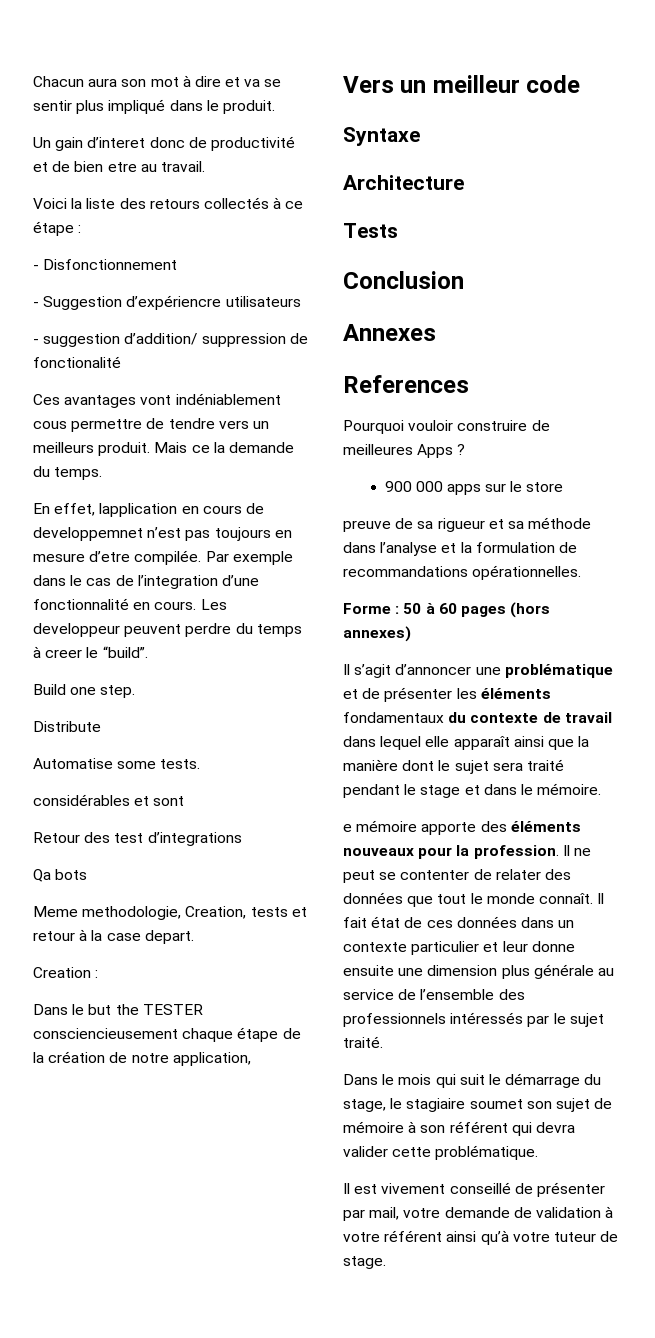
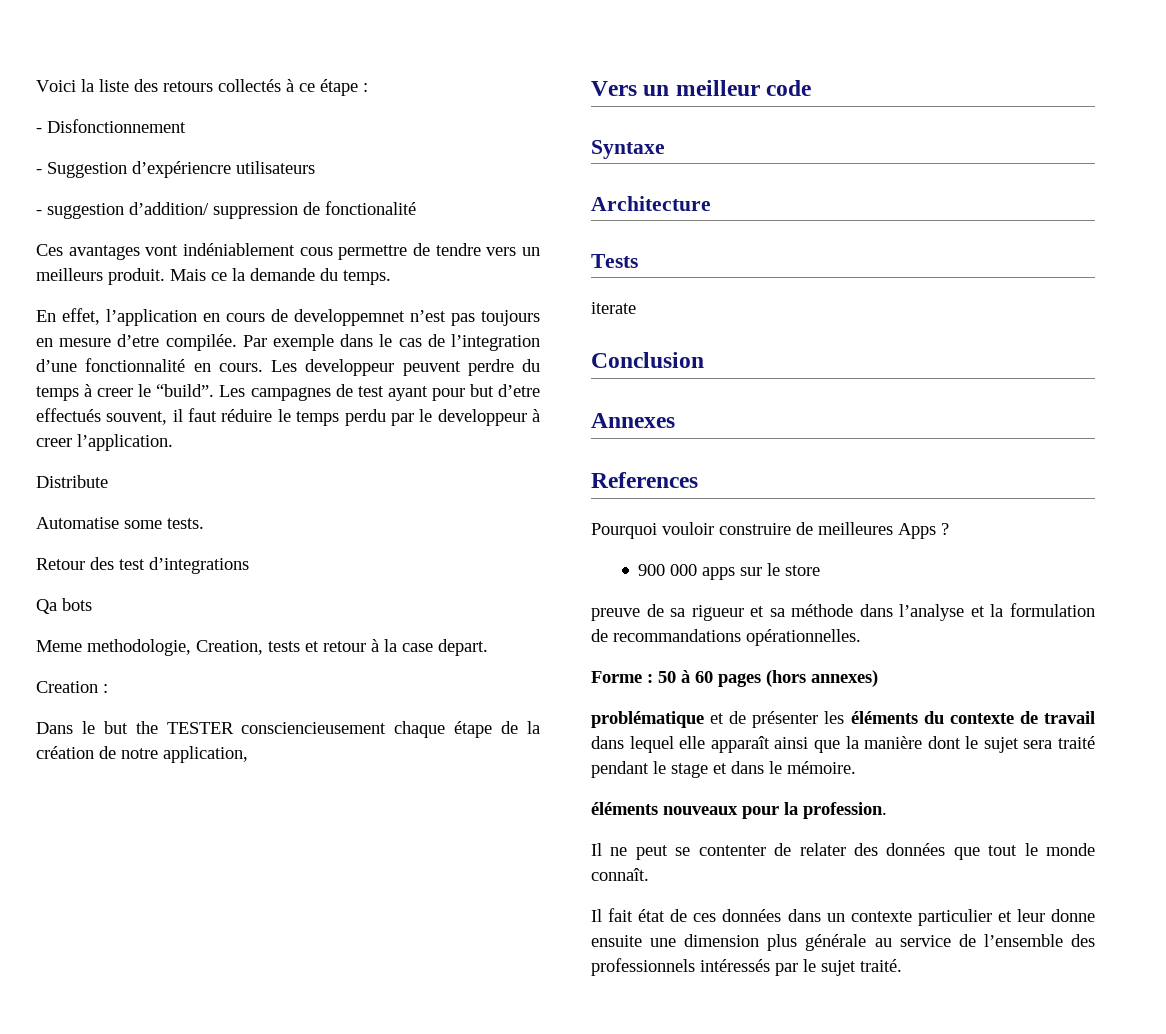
[33,75,282,87] [33,99,275,114] [33,136,295,151] [33,161,205,172] Chacun aura son mot à dire et va se sentir plus impliqué dans le produit. // Un gain d’interet donc de productivité et de bien etre au travail. // -> (36, 86) none
[99,503,178,517] lapplication -> [106,309,197,326] l’application
[33,684,136,698] // Build one step. -> [219,384,540,401] [36,408,541,426] [36,434,173,451] Les campagnes de test ayant pour but d’etre effectués souvent, il faut réduire le temps perdu par le developpeur à creer l’application.
[33,794,185,806] // considérables et sont -> (204, 523) none
(398, 230) none -> [591,302,636,314] // iterate
[343,664,501,678] Il s’agit d’annoncer une -> (878, 678) none
[343,712,444,723] fondamentaux -> (918, 717) none
[343,820,507,835] e mémoire apporte des -> (856, 767) none
(559, 852) none -> (887, 810) //
(593, 898) none -> (649, 874) //
[343,1073,602,1088] [343,1098,613,1112] [343,1121,575,1136] [343,1145,539,1160] [343,1182,605,1197] [343,1206,614,1221] [343,1230,619,1245] [343,1256,386,1269] // Dans le mois qui suit le démarrage du stage, le stagiaire soumet son sujet de mémoire à son référent qui devra valider cette problématique. // Il est vivement conseillé de présenter par mail, votre demande de validation à votre référent ainsi qu’à votre tuteur de stage. -> (902, 965) none

